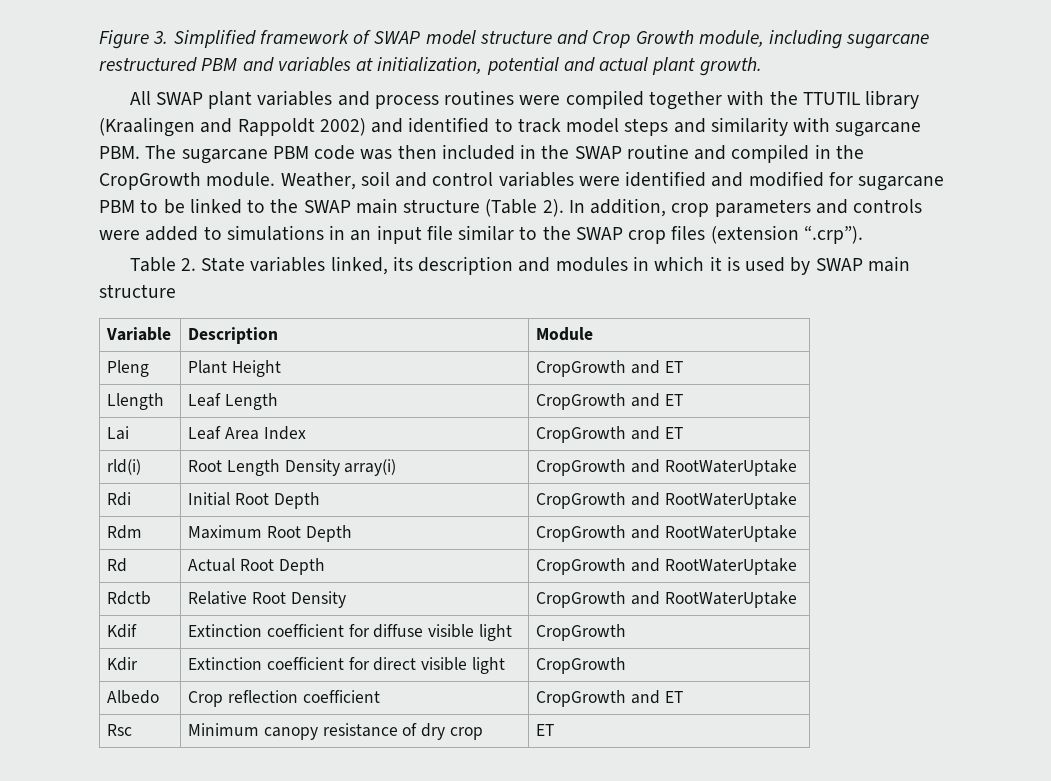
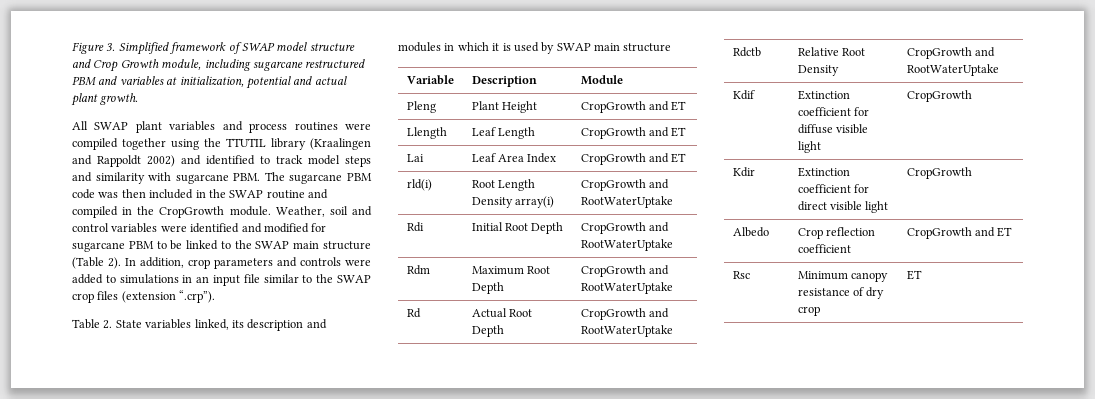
[727,90,765,105] with -> [171,139,199,150] using

